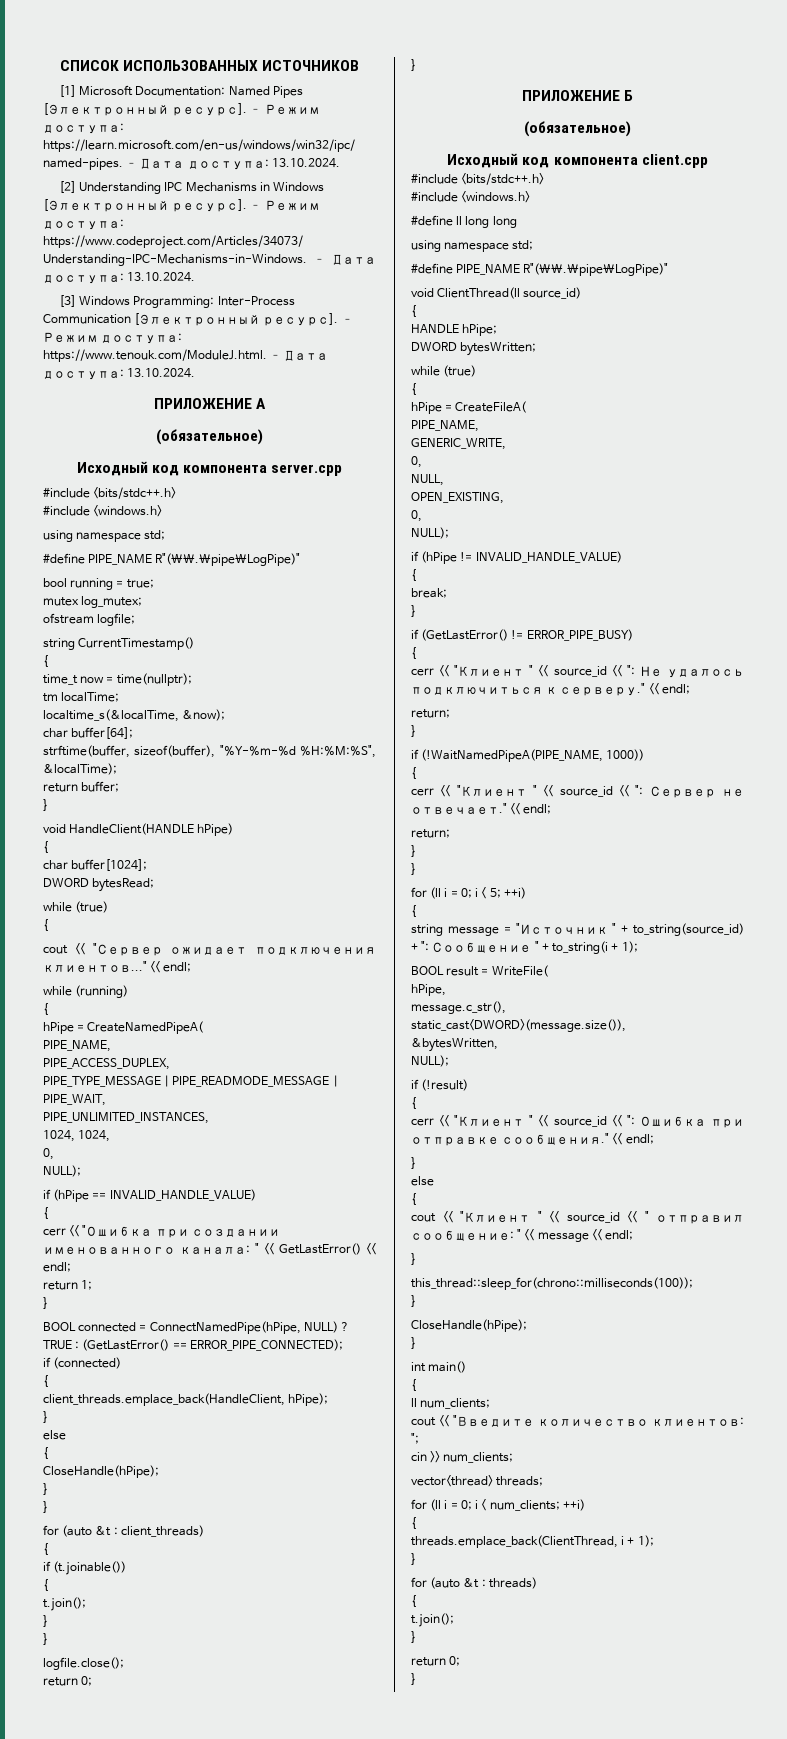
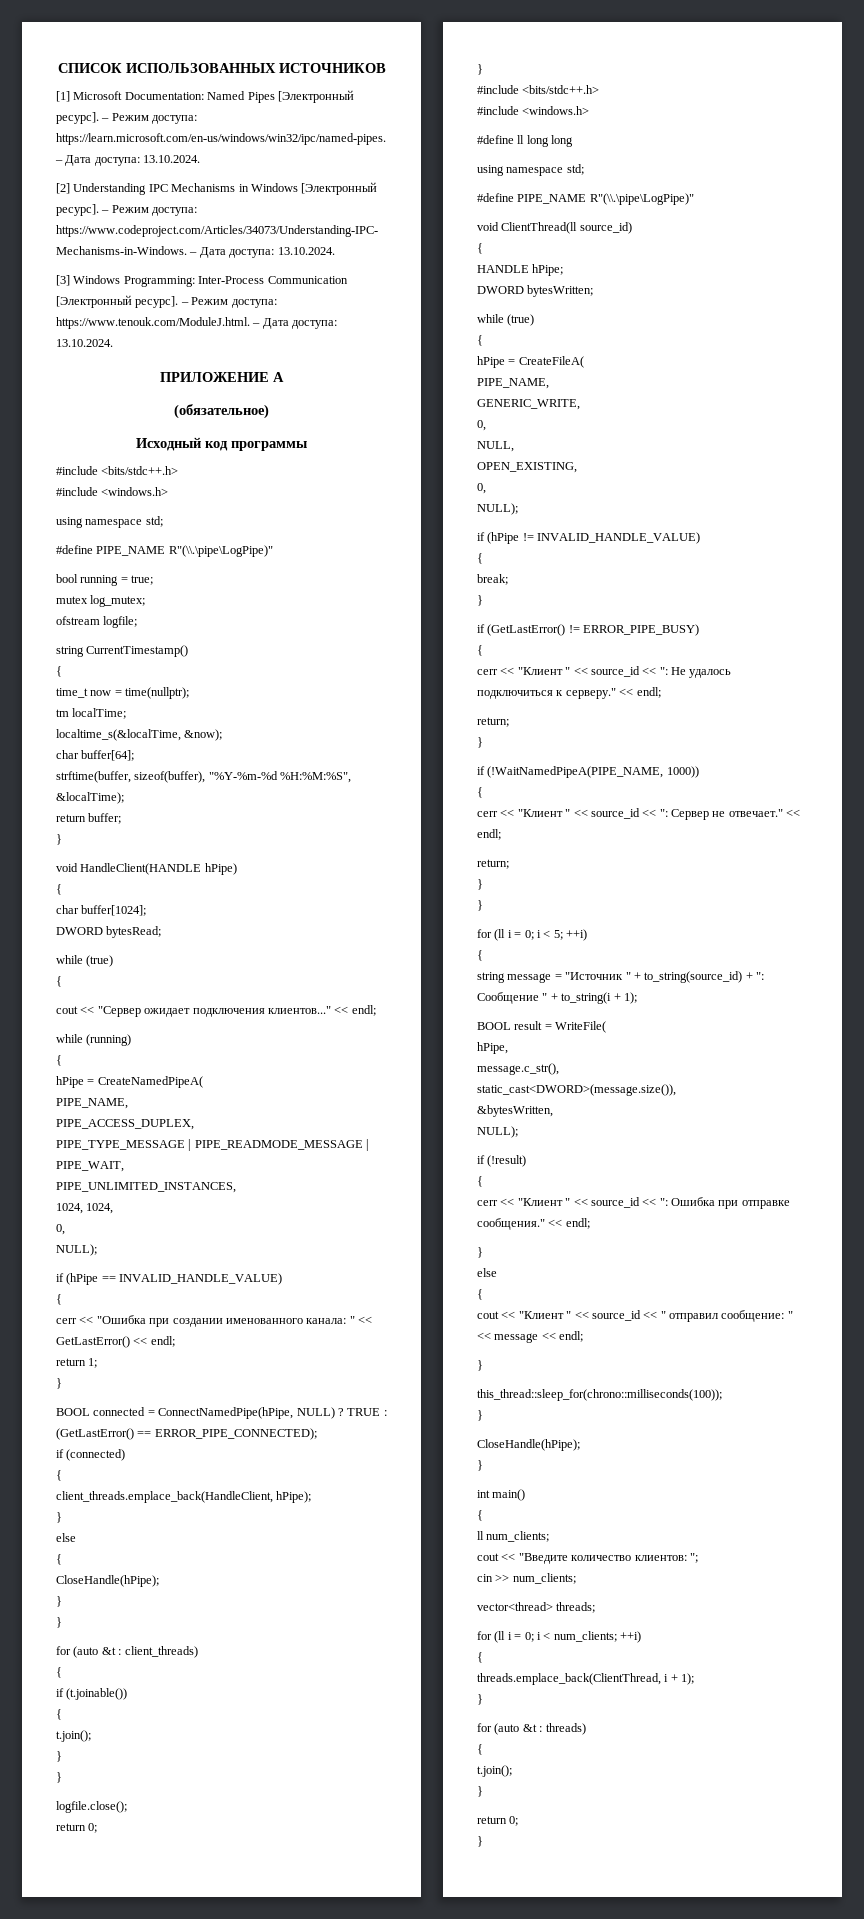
[183,464,343,476] компонента server.cpp -> [231,441,307,451] программы
[521,90,634,101] [524,121,631,137] [447,153,708,168] // ПРИЛОЖЕНИЕ Б // (обязательное) // Исходный код компонента client.cpp -> (483, 69) none

